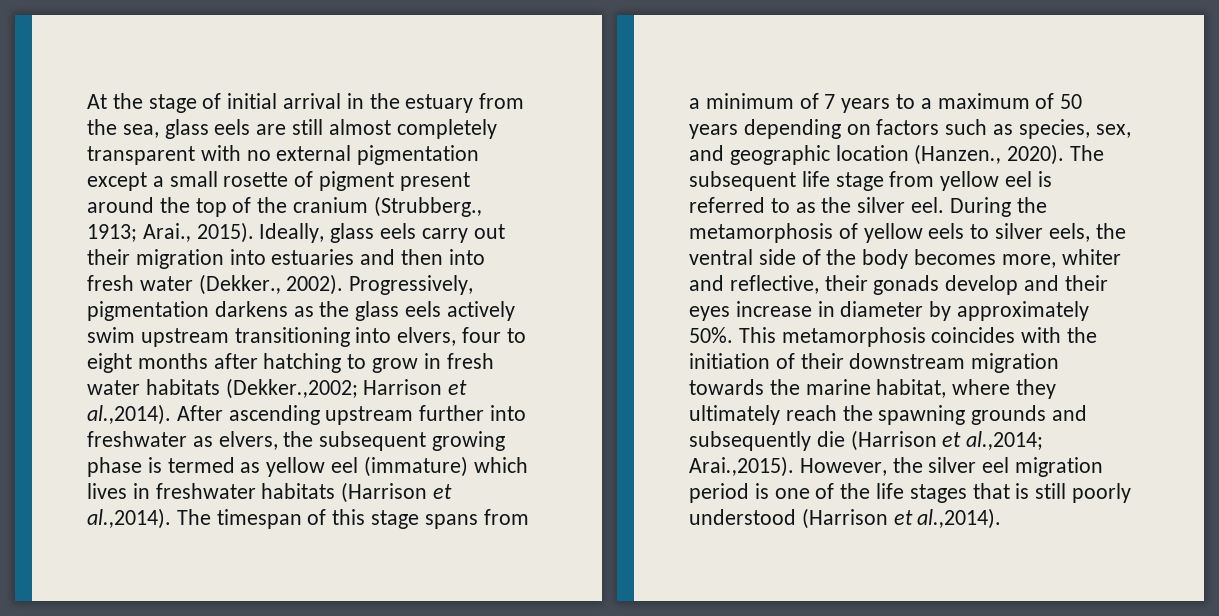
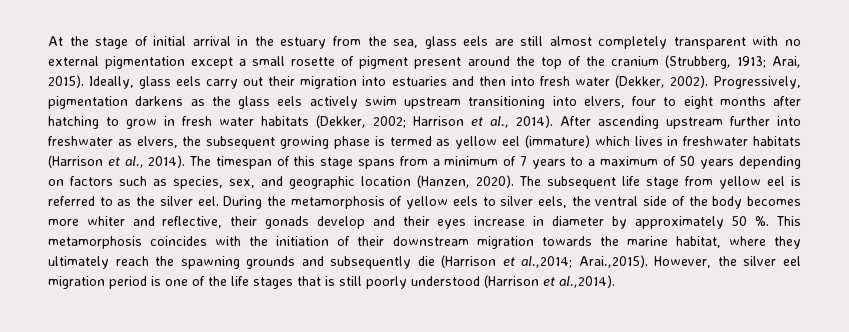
[373,196,482,217] [87,223,191,242] (Strubberg., 1913; Arai., -> [664,55,801,69] (Strubberg, 1913; Arai,
[198,274,281,295] (Dekker., -> [614,75,665,88] (Dekker,
[225,378,468,399] [87,404,171,425] (Dekker.,2002; Harrison et al.,2014). -> [316,115,553,128] (Dekker, 2002; Harrison et al., 2014).
[87,508,171,529] al.,2014). -> [124,155,186,168] al., 2014).
[914,144,1002,165] (Hanzen., -> [417,175,470,188] (Hanzen,
[1001,254,1056,268] more, -> [48,219,79,226] more
[689,327,733,343] 50%. -> [731,216,770,226] 50 %.

